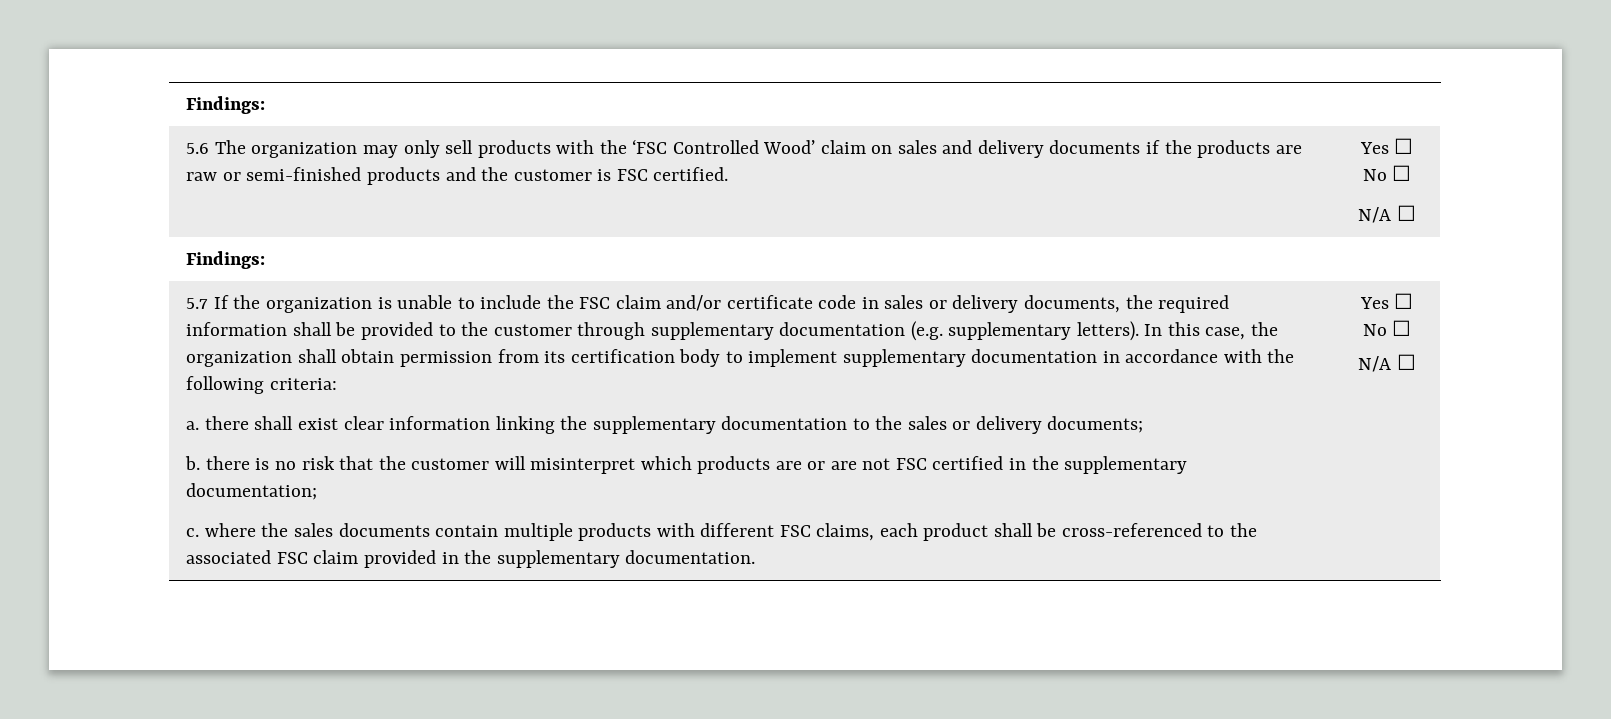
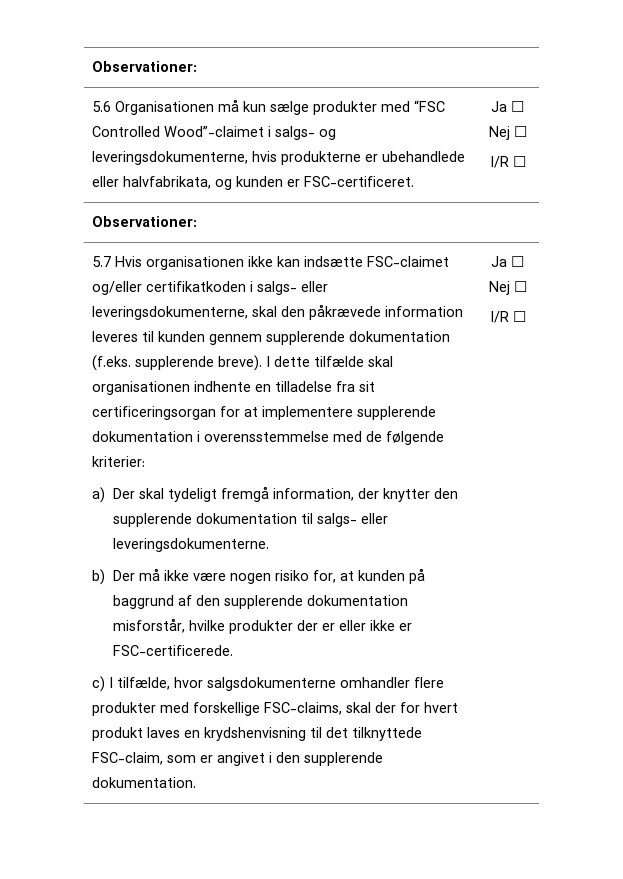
[186,96,266,114] Findings: -> [92,61,198,72] Observationer:
[214,139,1302,158] [186,167,729,185] [1359,138,1414,154] [1362,165,1412,181] [1358,205,1416,223] [186,251,266,269] The organization may only sell products with the ‘FSC Controlled Wood’ claim on sales and delivery documents if the products are raw or semi-finished products and the customer is FSC certified. | Yes ☐ No ☐ // N/A ☐ // Findings: -> [115,99,446,115] [92,126,337,140] [92,151,466,165] [92,176,415,190] [491,101,524,112] [488,126,527,140] [489,156,526,168] [92,216,198,227] Organisationen må kun sælge produkter med “FSC Controlled Wood”-claimet i salgs- og leveringsdokumenterne, hvis produkterne er ubehandlede eller halvfabrikata, og kunden er FSC-certificeret. | Ja ☐ Nej ☐ // I/R ☐ // Observationer:
[213,295,1230,313] [186,321,1278,341] [186,349,1295,367] [186,376,337,394] [186,416,1144,434] [185,456,1188,474] [186,483,318,500] [186,523,1258,541] [186,550,756,568] [1359,293,1414,309] [1362,320,1412,336] [1358,356,1392,372] If the organization is unable to include the FSC claim and/or certificate code in sales or delivery documents, the required information shall be provided to the customer through supplementary documentation (e.g. supplementary letters). In this case, the organization shall obtain permission from its certification body to implement supplementary documentation in accordance with the following criteria: // a. there shall exist clear information linking the supplementary documentation to the sales or delivery documents; // b. there is no risk that the customer will misinterpret which products are or are not FSC certified in the supplementary documentation; // c. where the sales documents contain multiple products with different FSC claims, each product shall be cross-referenced to the associated FSC claim provided in the supplementary documentation. | Yes ☐ No ☐ // N/A -> [115,256,450,270] [92,281,329,295] [92,304,464,320] [92,331,451,345] [92,355,394,371] [92,381,376,395] [92,406,437,420] [92,431,445,445] [92,456,146,467] [92,486,458,503] [112,513,388,527] [112,538,269,552] [92,568,425,585] [112,595,408,609] [112,618,412,634] [112,645,233,656] [92,676,445,692] [92,702,459,716] [92,727,423,741] [92,752,384,766] [92,777,197,788] [491,256,524,267] [488,281,527,295] [489,311,509,323] Hvis organisationen ikke kan indsætte FSC-claimet og/eller certifikatkoden i salgs- eller leveringsdokumenterne, skal den påkrævede information leveres til kunden gennem supplerende dokumentation (f.eks. supplerende breve). I dette tilfælde skal organisationen indhente en tilladelse fra sit certificeringsorgan for at implementere supplerende dokumentation i overensstemmelse med de følgende kriterier: // a) Der skal tydeligt fremgå information, der knytter den supplerende dokumentation til salgs- eller leveringsdokumenterne. // b) Der må ikke være nogen risiko for, at kunden på baggrund af den supplerende dokumentation misforstår, hvilke produkter der er eller ikke er FSC-certificerede. // c) I tilfælde, hvor salgsdokumenterne omhandler flere produkter med forskellige FSC-claims, skal der for hvert produkt laves en krydshenvisning til det tilknyttede FSC-claim, som er angivet i den supplerende dokumentation. | Ja ☐ Nej ☐ // I/R

